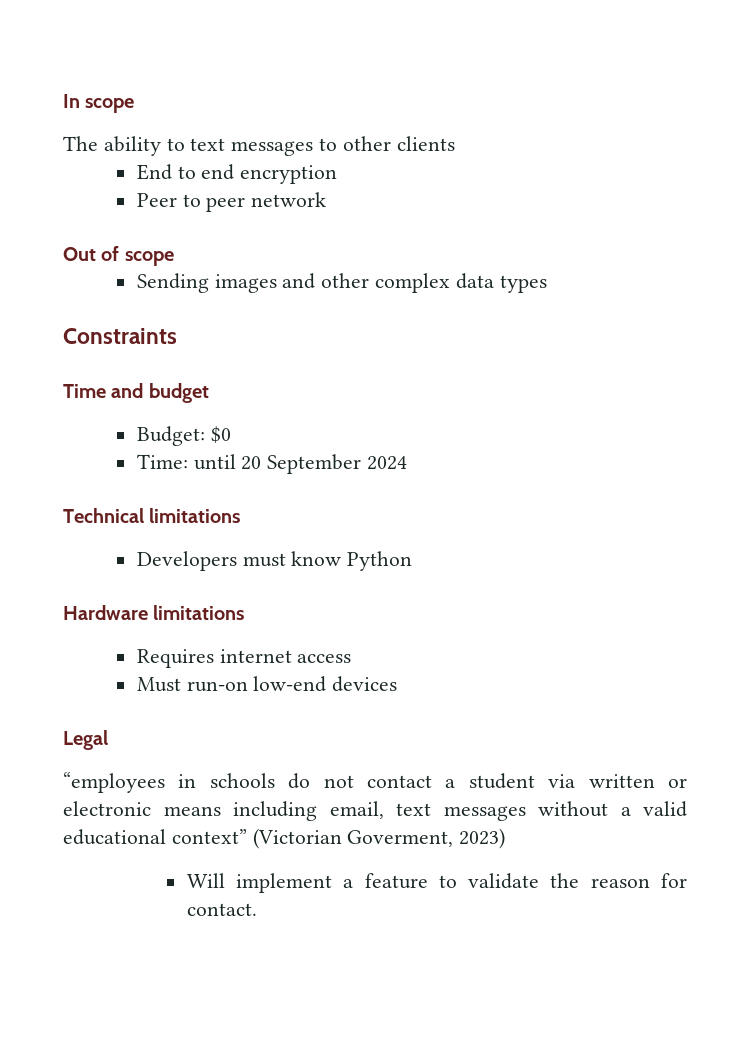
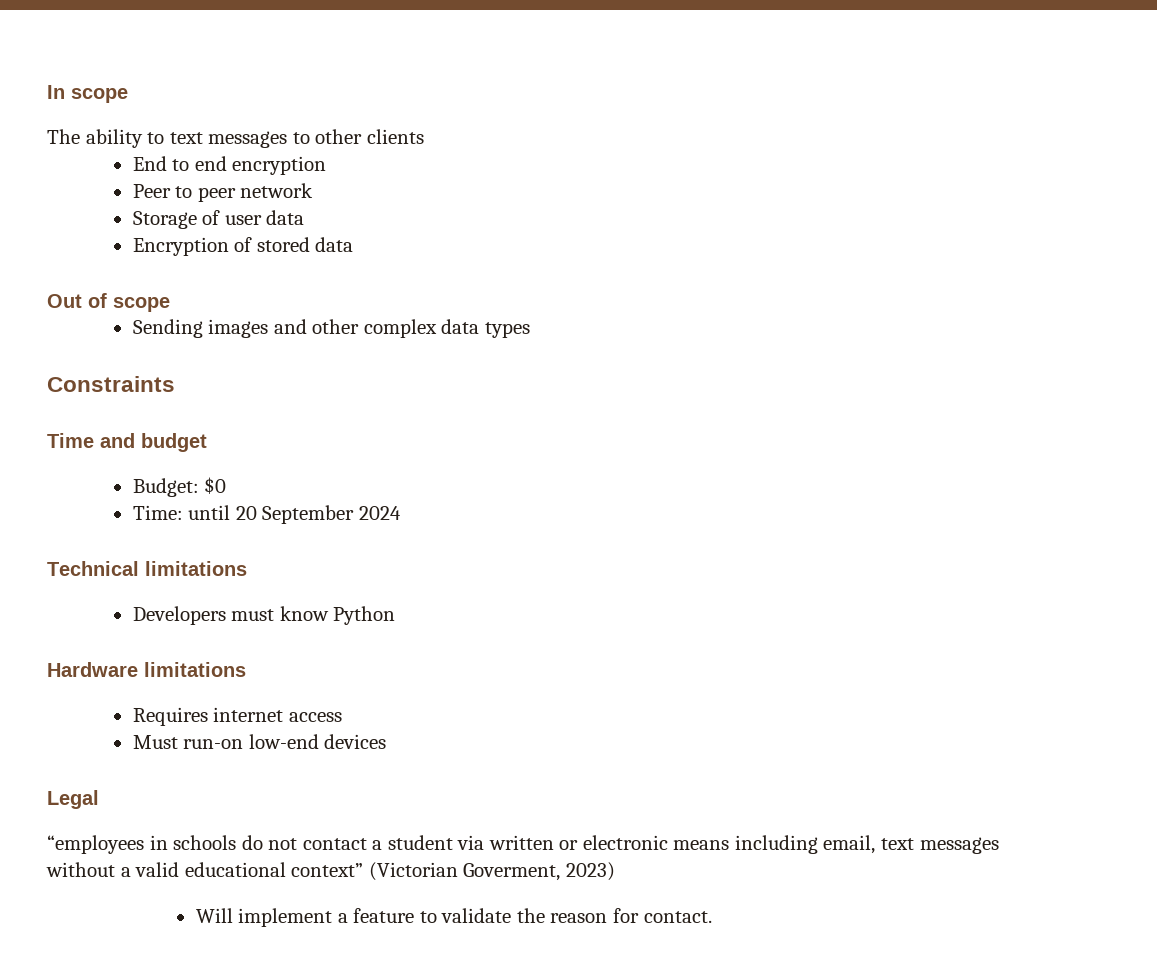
(327, 199) none -> [132,210,305,229] [132,237,354,256] // Storage of user data // Encryption of stored data

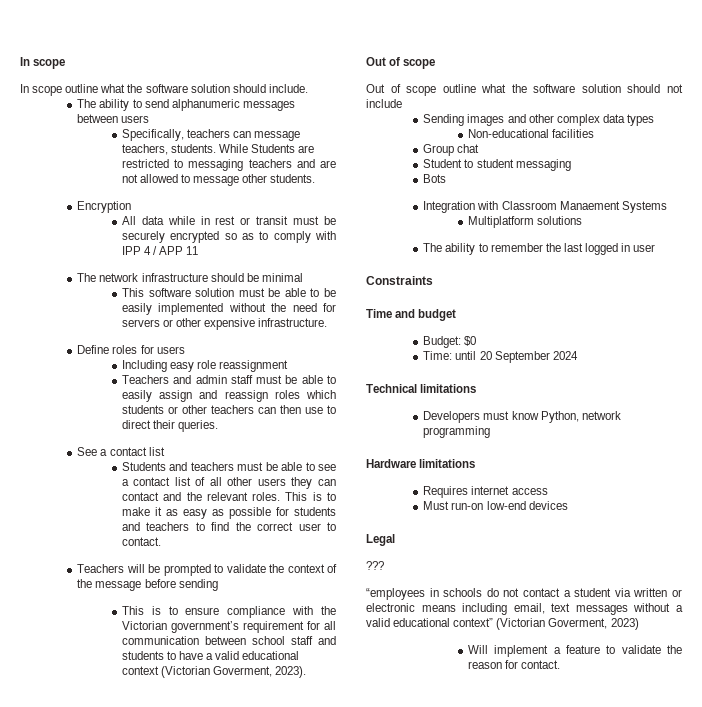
[47,129,424,148] [132,156,327,175] [132,183,314,202] [132,210,305,229] [132,237,354,256] [47,293,170,312] The ability to text messages to other clients // End to end encryption // Peer to peer network // Storage of user data // Encryption of stored data // Out of scope -> [20,84,308,96] [77,99,295,111] [77,114,150,123] [121,129,301,141] [121,144,315,155] [121,159,336,171] [121,174,316,186] [77,201,132,213] [121,216,336,225] [121,231,336,243] [121,246,199,255] [77,273,303,282] [121,288,337,297] [121,303,337,315] [121,318,328,330] [77,345,185,354] [121,360,289,372] [121,375,336,384] [121,390,336,402] [121,405,337,414] [121,420,219,432] [77,447,165,456] [121,462,336,471] [121,477,336,489] [121,492,336,501] [121,507,336,519] [121,522,336,531] [121,537,161,546] [77,564,338,576] [77,579,218,591] [121,606,336,618] [121,621,336,633] [121,636,336,645] [121,651,300,660] [121,666,307,678] [366,57,436,69] [366,84,683,96] [366,99,402,108] In scope outline what the software solution should include. // The ability to send alphanumeric messages between users // Specifically, teachers can message teachers, students. While Students are restricted to messaging teachers and are not allowed to message other students. // Encryption // All data while in rest or transit must be securely encrypted so as to comply with IPP 4 / APP 11 // The network infrastructure should be minimal // This software solution must be able to be easily implemented without the need for servers or other expensive infrastructure. // Define roles for users // Including easy role reassignment // Teachers and admin staff must be able to easily assign and reassign roles which students or other teachers can then use to direct their queries. // See a contact list // Students and teachers must be able to see a contact list of all other users they can contact and the relevant roles. This is to make it as easy as possible for students and teachers to find the correct user to contact. // Teachers will be prompted to validate the context of the message before sending // This is to ensure compliance with the Victorian government’s requirement for all communication between school staff and students to have a valid educational context (Victorian Goverment, 2023). // Out of scope // Out of scope outline what the software solution should not include
(530, 330) none -> [467,129,595,138] [423,144,480,156] [423,159,571,171] [423,174,447,183] [423,201,667,213] [467,216,583,228] [423,243,656,255] // Non-educational facilities // Group chat // Student to student messaging // Bots // Integration with Classroom Manaement Systems // Multiplatform solutions // The ability to remember the last logged in user
[333,606,396,625] Python -> [540,411,621,423] [423,426,491,438] Python, network programming
(99, 799) none -> [366,561,384,570] // ???

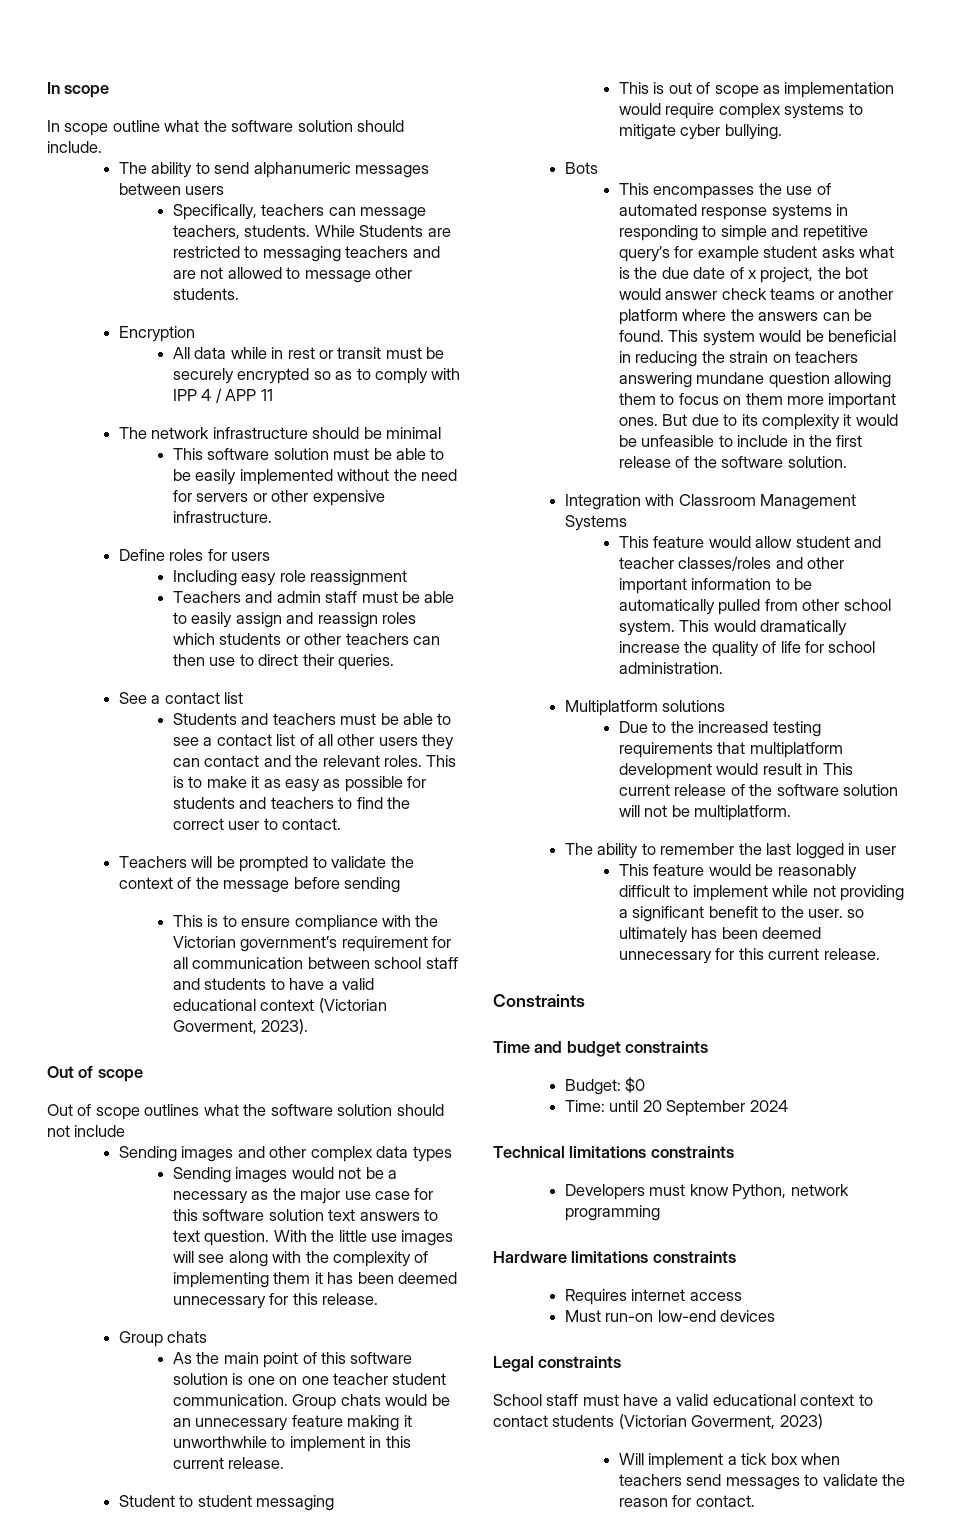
[442,84,476,93] outline -> [144,1104,200,1116] outlines
[467,129,595,138] [423,144,480,156] [423,159,571,171] [423,174,447,183] Non-educational facilities // Group chat // Student to student messaging // Bots -> [172,1167,398,1183] [172,1188,434,1204] [172,1209,439,1221] [172,1230,454,1246] [172,1251,429,1267] [172,1272,458,1288] [172,1293,379,1309] [118,1331,208,1347] [172,1352,413,1368] [172,1373,447,1385] [172,1394,450,1410] [172,1415,412,1431] [172,1436,411,1452] [172,1457,285,1469] [118,1495,335,1511] [618,82,895,98] [618,103,863,119] [618,124,782,140] [564,162,598,174] [618,183,831,199] [618,204,849,220] [618,225,868,241] [618,246,895,262] [618,267,869,283] [618,288,894,300] [618,309,873,325] [618,330,897,346] [618,351,859,367] [618,372,892,388] [618,393,897,409] [618,414,898,430] [618,435,863,447] [618,456,847,468] Sending images would not be a necessary as the major use case for this software solution text answers to text question. With the little use images will see along with the complexity of implementing them it has been deemed unnecessary for this release. // Group chats // As the main point of this software solution is one on one teacher student communication. Group chats would be an unnecessary feature making it unworthwhile to implement in this current release. // Student to student messaging // This is out of scope as implementation would require complex systems to mitigate cyber bullying. // Bots // This encompasses the use of automated response systems in responding to simple and repetitive query’s for example student asks what is the due date of x project, the bot would answer check teams or another platform where the answers can be found. This system would be beneficial in reducing the strain on teachers answering mundane question allowing them to focus on them more important ones. But due to its complexity it would be unfeasible to include in the first release of the software solution.
[559,201,620,210] Manaement -> [760,494,857,510] Management
[467,216,583,228] Multiplatform solutions -> [618,536,882,548] [618,556,845,571] [618,578,813,594] [618,599,891,615] [618,620,848,636] [618,641,876,657] [618,662,723,674] [564,700,726,716] [618,721,821,737] [618,742,843,758] [618,763,853,779] [618,784,899,796] [618,805,792,821] This feature would allow student and teacher classes/roles and other important information to be automatically pulled from other school system. This would dramatically increase the quality of life for school administration. // Multiplatform solutions // Due to the increased testing requirements that multiplatform development would result in This current release of the software solution will not be multiplatform.
(656, 248) none -> [618,864,857,880] [618,885,905,901] [618,906,865,922] [618,927,822,943] [618,948,880,964] // This feature would be reasonably difficult to implement while not providing a significant benefit to the user. so ultimately has been deemed unnecessary for this current release.
(457, 315) none -> [625,1041,709,1053] constraints
(477, 388) none -> [650,1146,734,1158] constraints
(476, 463) none -> [652,1251,736,1263] constraints
[366,561,384,570] [366,588,682,600] [366,603,683,615] [366,618,494,627] // ??? // “employees in schools do not contact a student via written or electronic means including email, text messages without a valid educational context” -> [538,1356,622,1368] [493,1394,873,1406] [493,1415,615,1427] constraints // School staff must have a valid educational context to contact students
[565,645,600,654] feature -> [741,1453,841,1465] [618,1474,800,1490] tick box when teachers send messages

